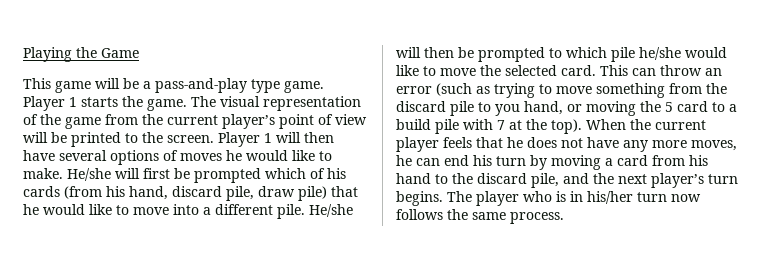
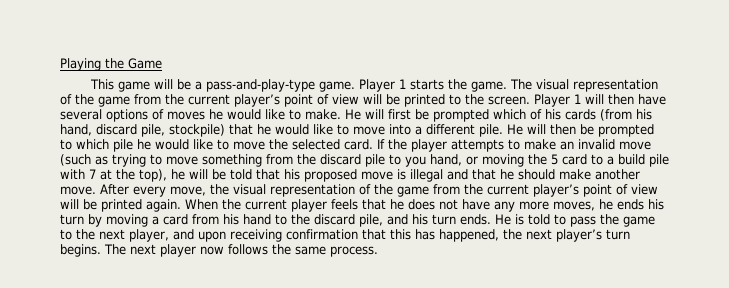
[155,78,280,93] pass-and-play type -> [205,79,315,92] pass-and-play-type
[67,168,111,181] He/she -> [345,109,361,120] He
[258,186,327,201] draw pile) -> [169,124,225,137] stockpile)
[309,204,353,217] He/she -> [507,124,523,135] He
[639,47,681,60] he/she -> [137,139,151,150] he
[600,65,722,76] [396,86,432,94] This can throw an error -> [377,139,651,152] If the player attempts to make an invalid move
[551,119,582,134] top). -> [139,169,640,182] [60,184,658,197] [60,199,181,212] top), he will be told that his proposed move is illegal and that he should make another move. After every move, the visual representation of the game from the current player’s point of view will be printed again.
[416,155,469,166] can end -> [617,199,644,210] ends
(589, 178) none -> [412,214,655,227] [60,229,499,242] his turn ends. He is told to pass the game to the next player, and upon receiving confirmation that this has happened,
[476,191,667,206] player who is in his/her turn -> [130,244,196,257] next player

